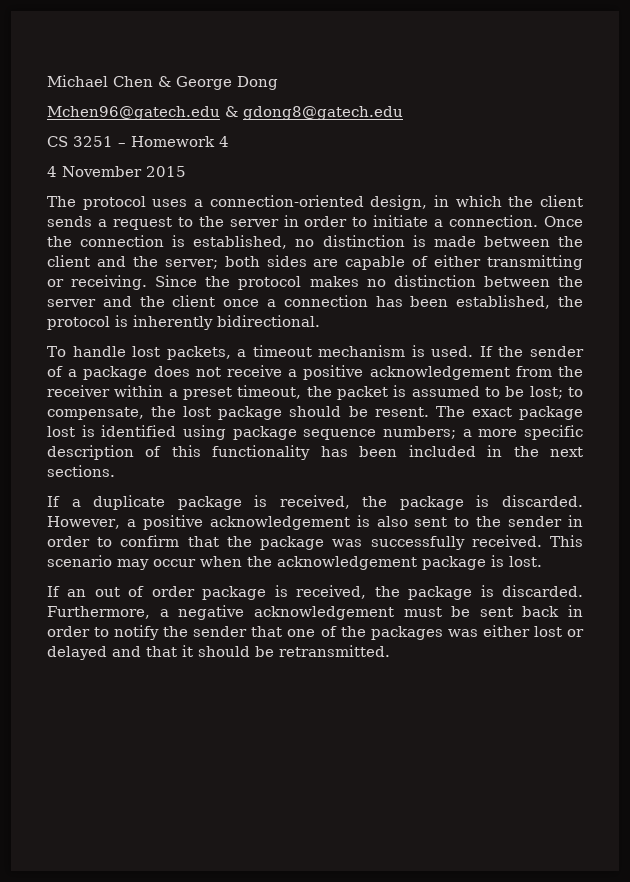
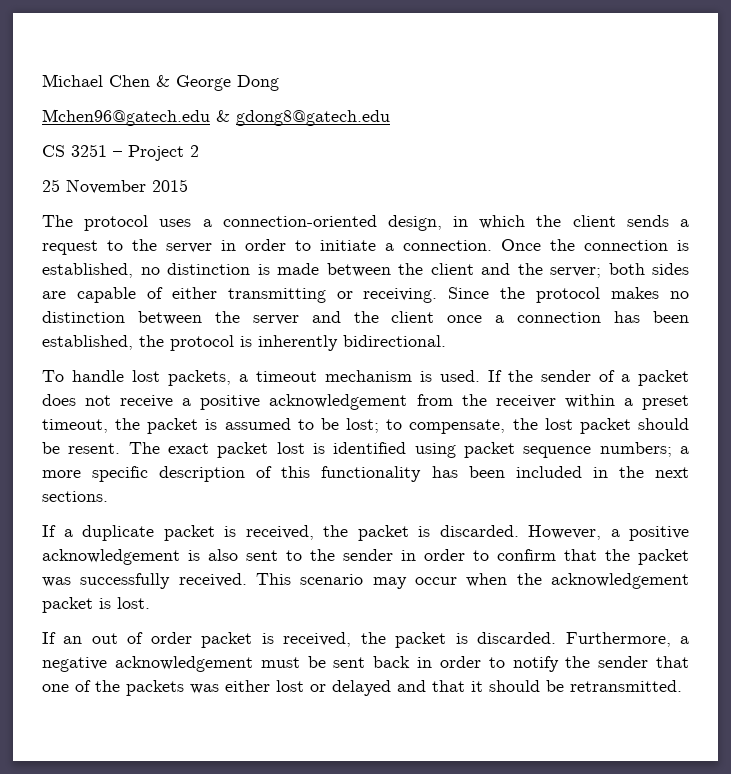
[131,136,229,147] [47,166,57,177] Homework 4 // 4 -> [128,145,199,161] [42,179,60,192] Project 2 // 25
[83,366,148,380] package -> [638,370,689,386] packet
[218,406,283,420] package -> [579,418,631,434] packet
[518,406,583,420] package -> [217,442,269,458] packet
[232,426,297,440] package -> [463,442,515,458] packet
[177,495,464,510] package is received, the package -> [163,525,409,541] packet is received, the packet
[260,536,325,550] package -> [638,549,689,565] packet
[422,556,486,570] package -> [42,597,93,613] packet
[202,585,473,600] package is received, the package -> [201,632,447,648] packet is received, the packet
[370,626,443,640] packages -> [126,680,184,696] packets

